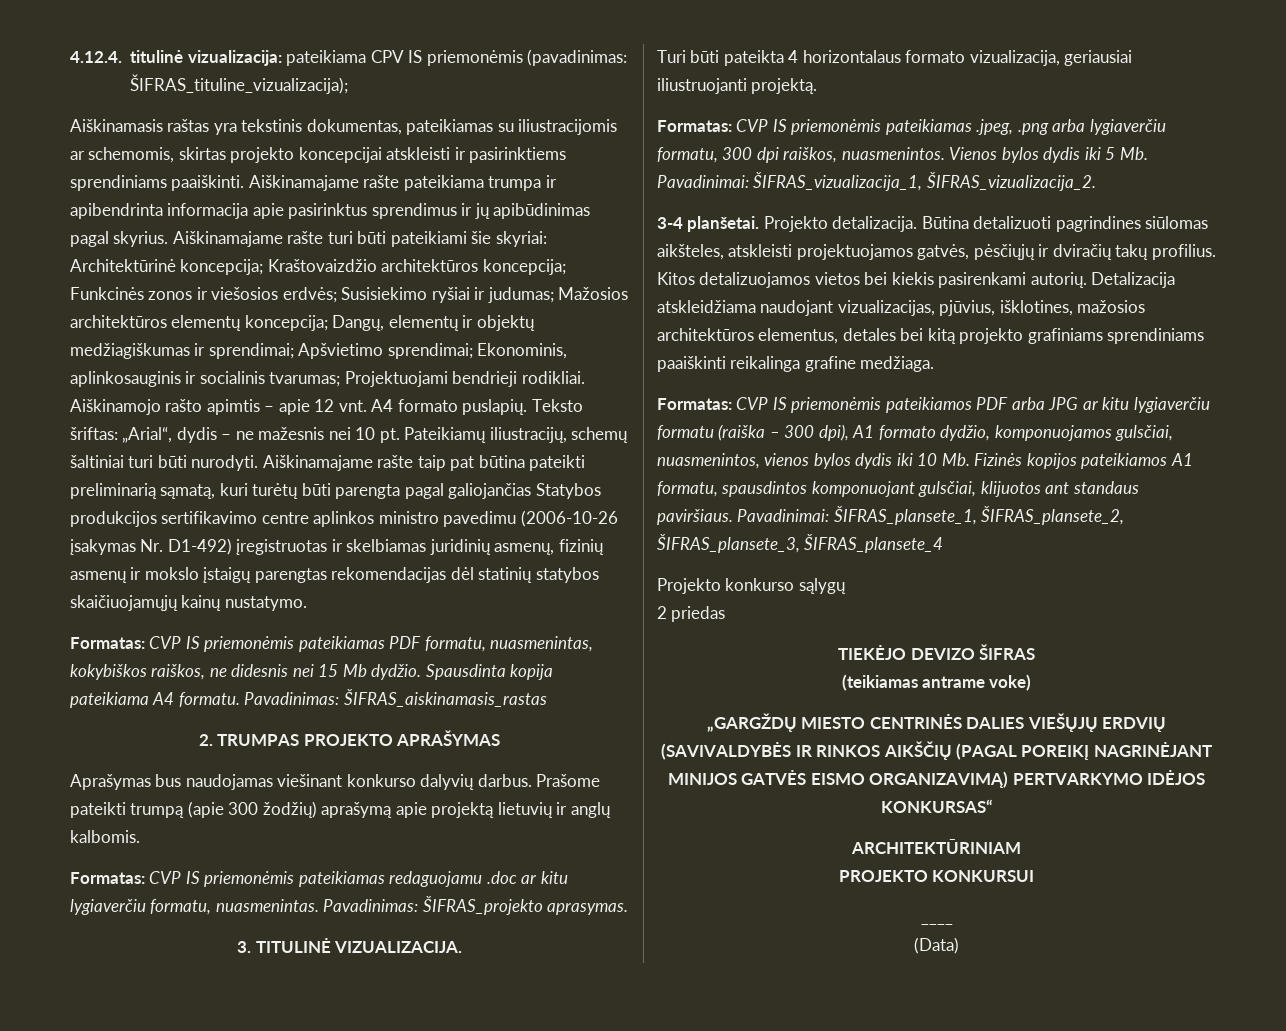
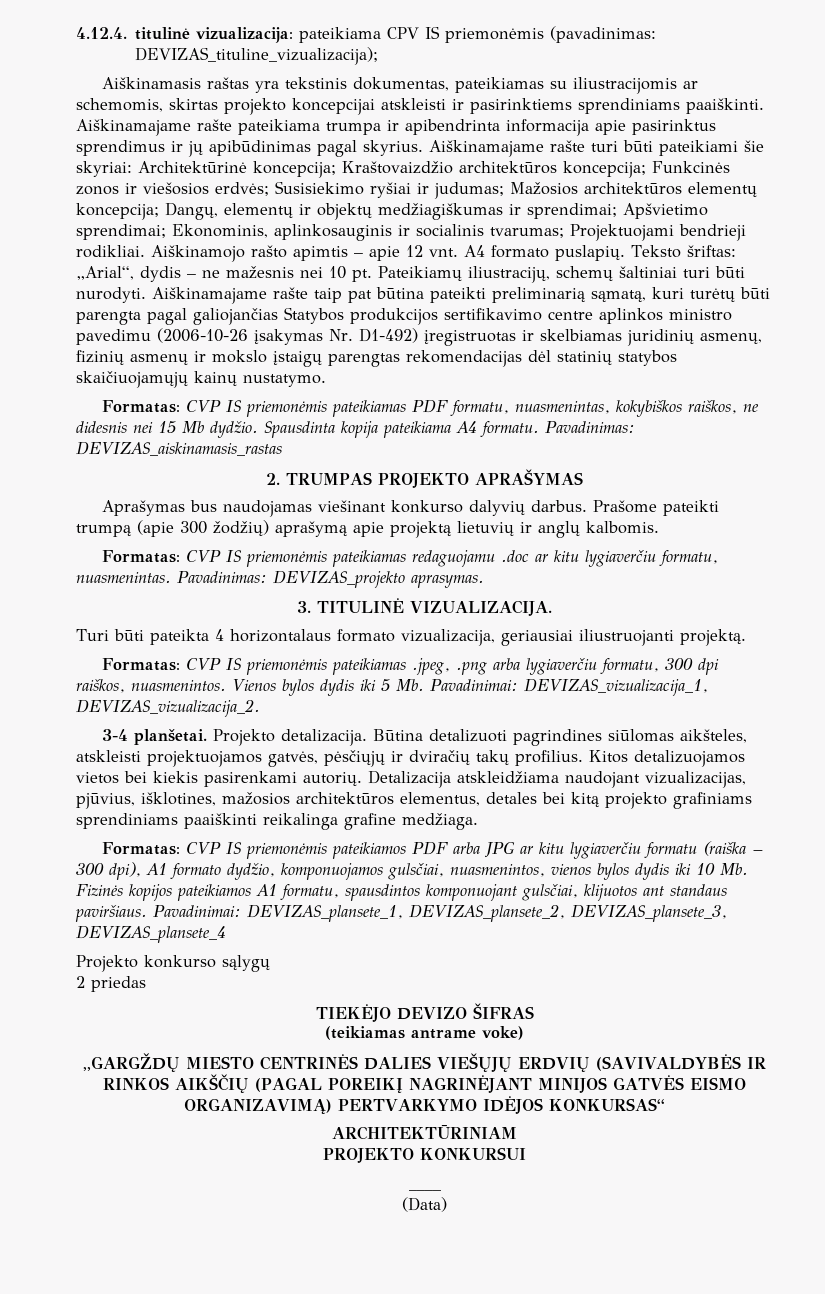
[130,74,349,94] ŠIFRAS_tituline_vizualizacija); -> [135,47,379,65] DEVIZAS_tituline_vizualizacija);
[343,689,547,707] ŠIFRAS_aiskinamasis_rastas -> [76,441,282,456] DEVIZAS_aiskinamasis_rastas
[422,896,543,915] ŠIFRAS_projekto -> [273,570,405,588] DEVIZAS_projekto
[753,172,1096,191] ŠIFRAS_vizualizacija_1, ŠIFRAS_vizualizacija_2. -> [523,678,708,696] [76,699,260,717] DEVIZAS_vizualizacija_1, DEVIZAS_vizualizacija_2.
[833,506,1125,525] [657,534,944,553] ŠIFRAS_plansete_1, ŠIFRAS_plansete_2, ŠIFRAS_plansete_3, ŠIFRAS_plansete_4 -> [247,904,727,922] [76,925,226,943] DEVIZAS_plansete_1, DEVIZAS_plansete_2, DEVIZAS_plansete_3, DEVIZAS_plansete_4

